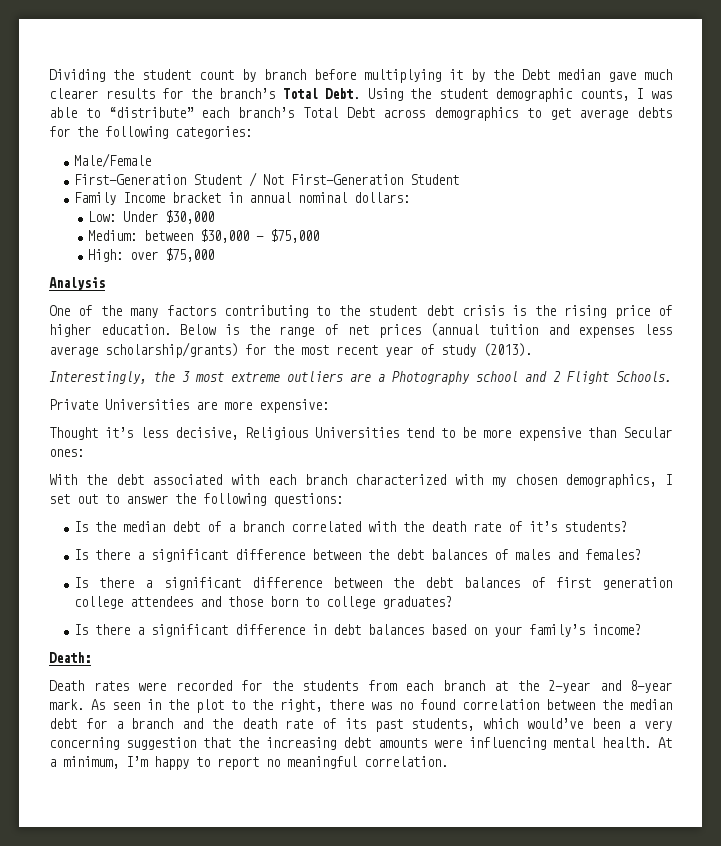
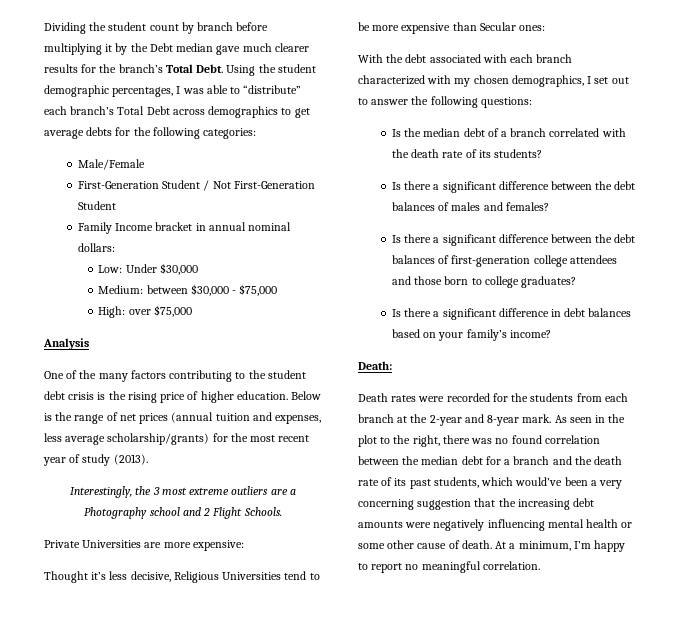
[579,89,629,101] counts, -> [112,87,174,97] percentages,
[578,327,635,338] expenses -> [275,415,322,424] expenses,
[529,521,558,532] it’s -> [478,150,491,158] its
[555,577,672,590] first generation -> [451,255,531,267] first-generation
(462, 743) none -> [433,519,485,531] negatively
[602,737,651,748] health. -> [586,519,633,528] [358,540,492,549] health or some other cause of death.

